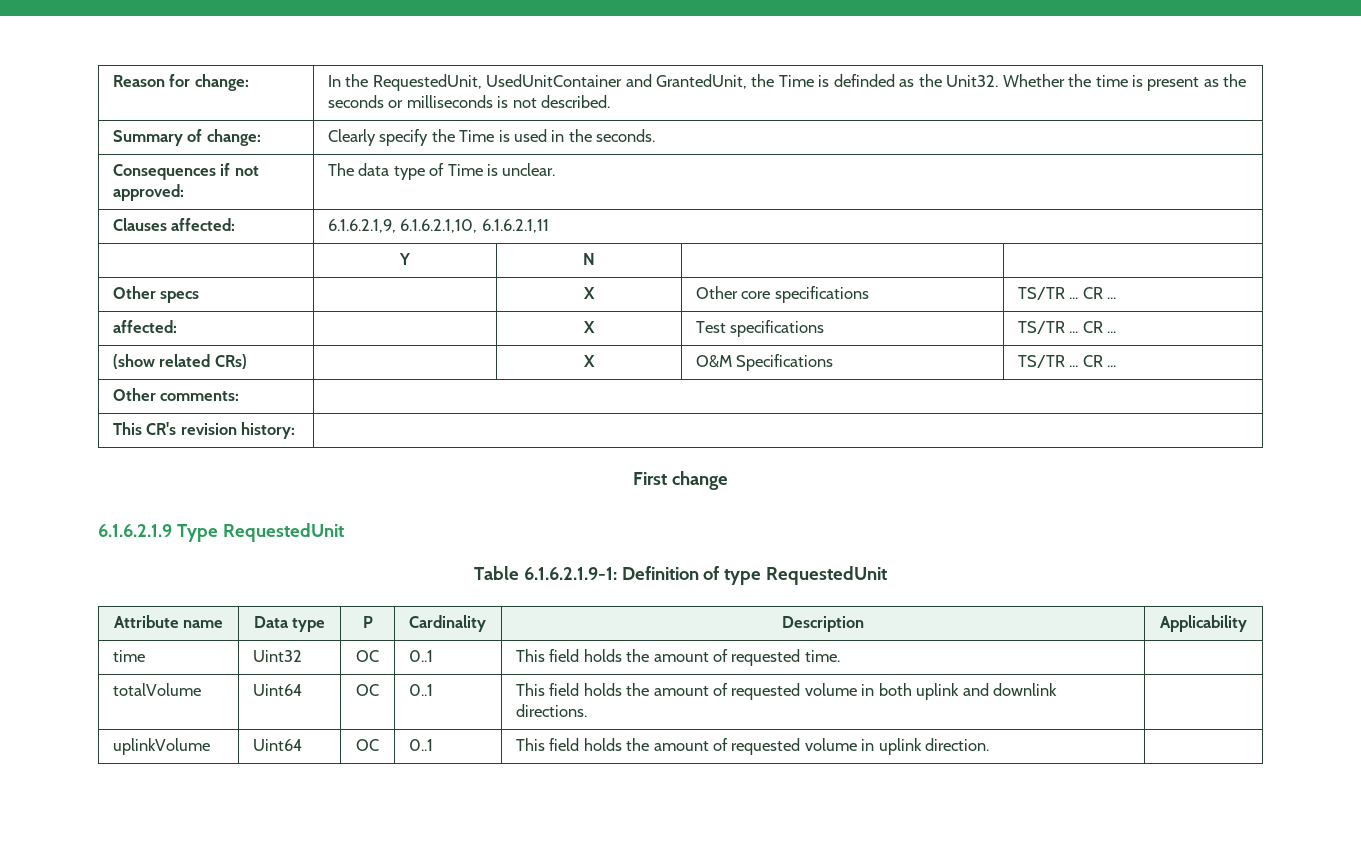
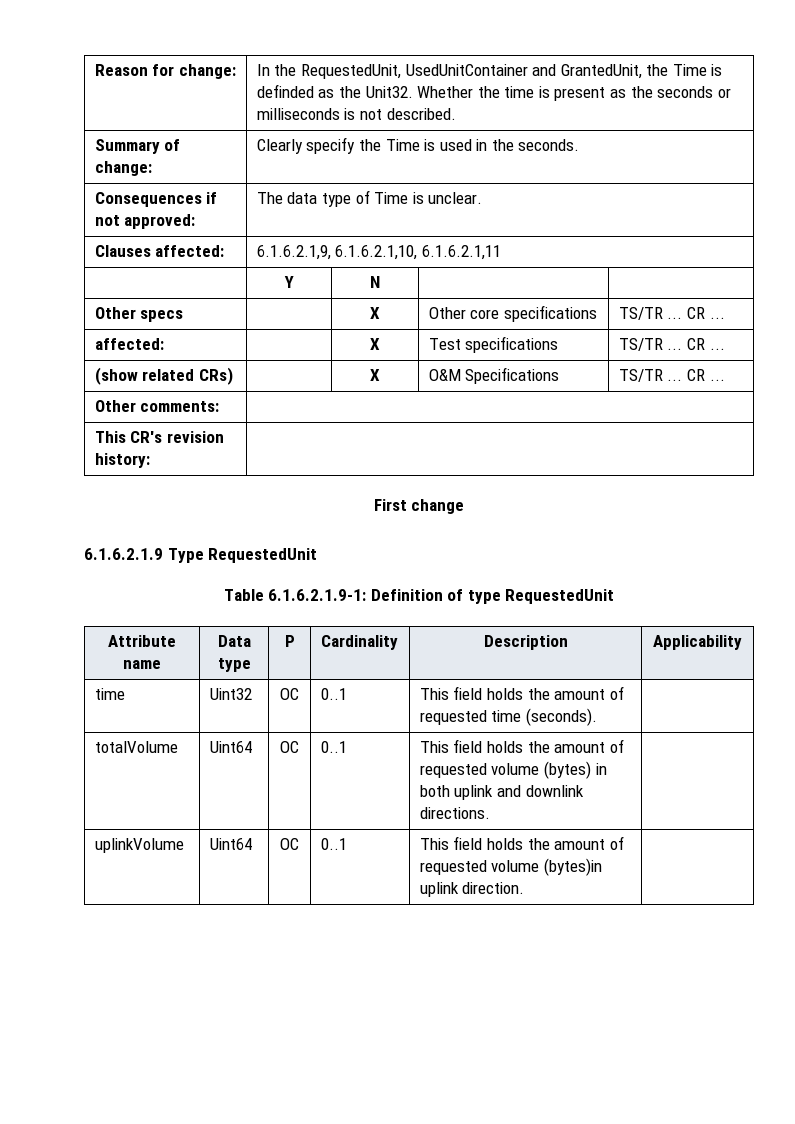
[804,650,840,662] time. -> [491,708,597,726] time (seconds).
(857, 689) none -> [543,761,591,779] (bytes)
[861,739,875,751] in -> [543,858,602,876] (bytes)in

